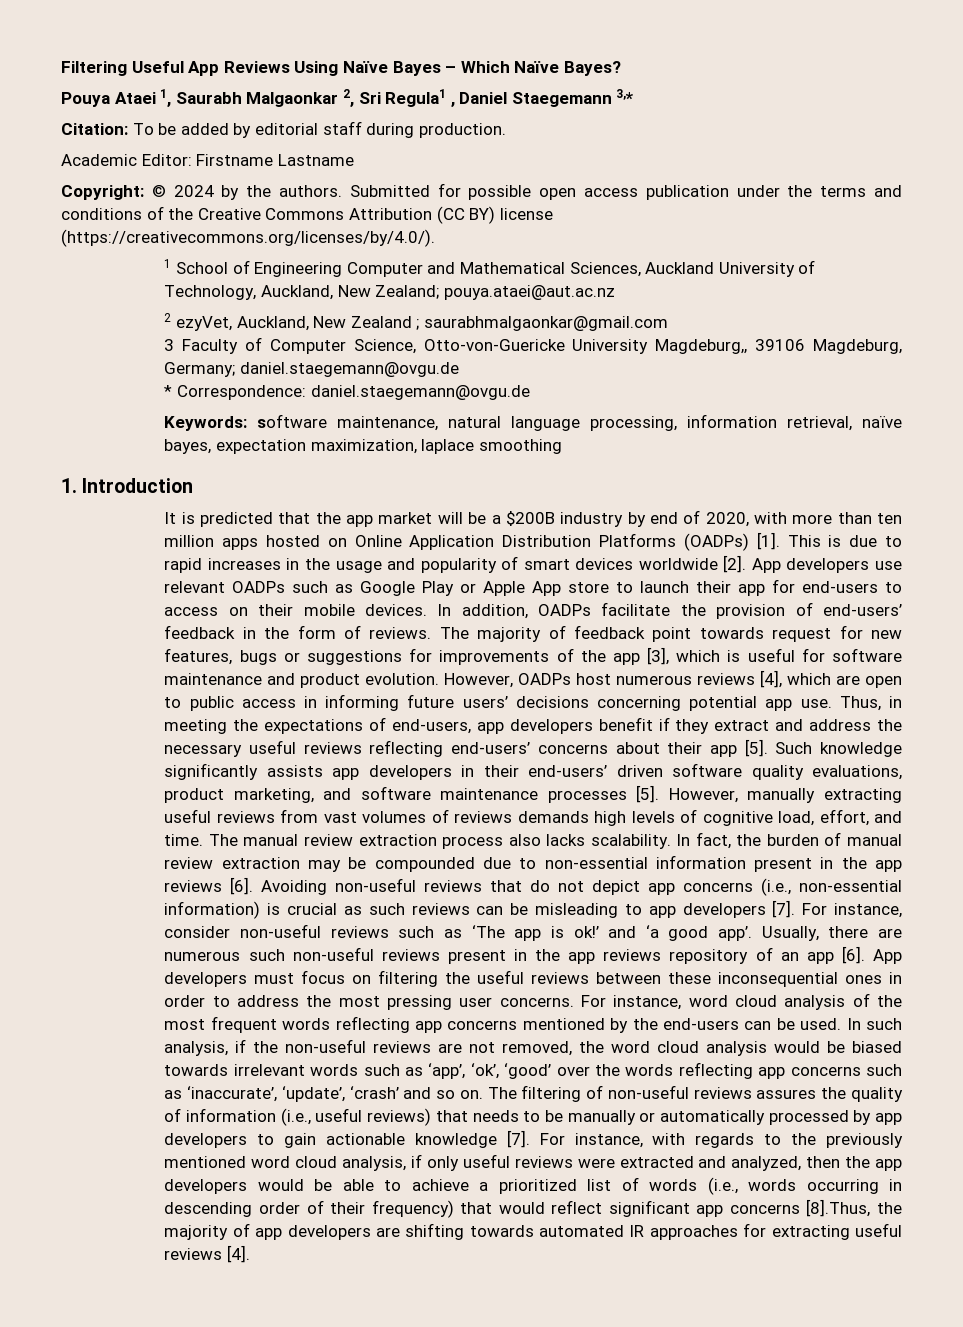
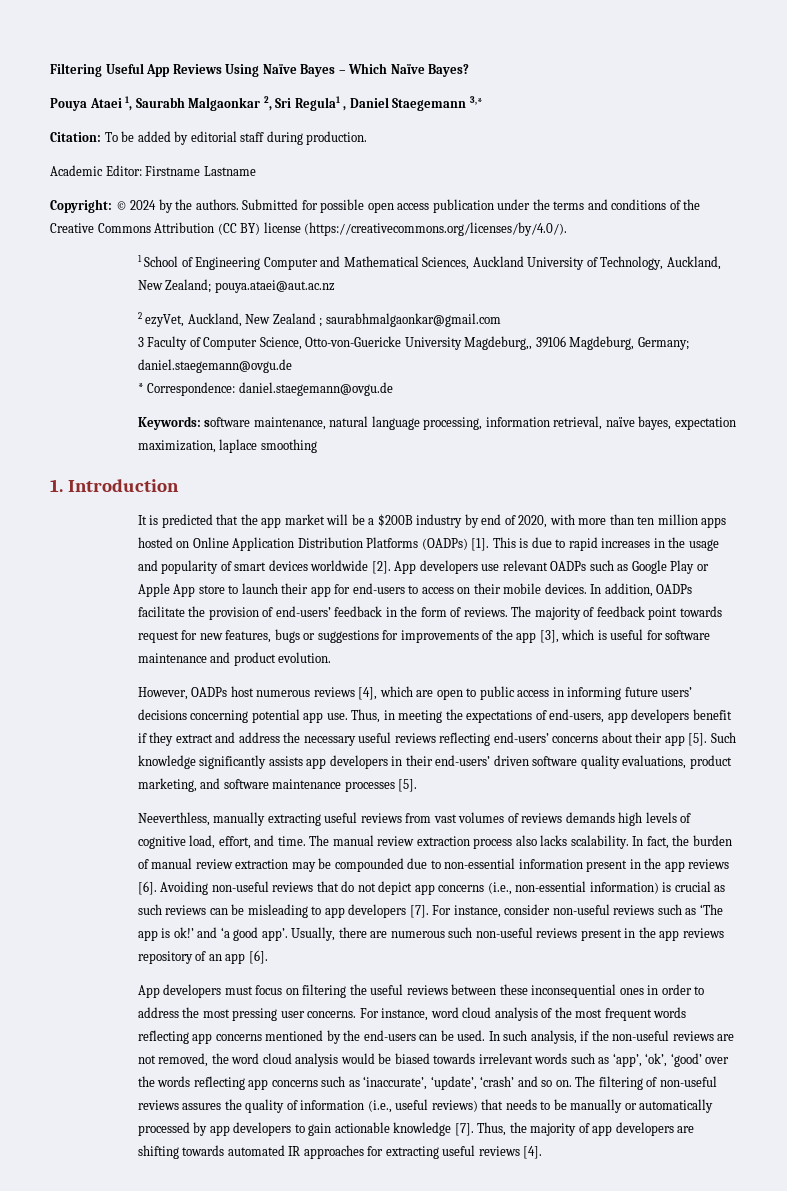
(440, 679) none -> (332, 657) //
[668,788,738,803] However, -> [137,812,210,826] // Neeverthless,
(865, 955) none -> (268, 957) //
[539,1133,904,1148] [164,1154,903,1171] [164,1177,903,1195] [164,1199,871,1218] For instance, with regards to the previously mentioned word cloud analysis, if only useful reviews were extracted and analyzed, then the app developers would be able to achieve a prioritized list of words (i.e., words occurring in descending order of their frequency) that would reflect significant app concerns [8].Thus, -> [477,1122,507,1136] Thus,

